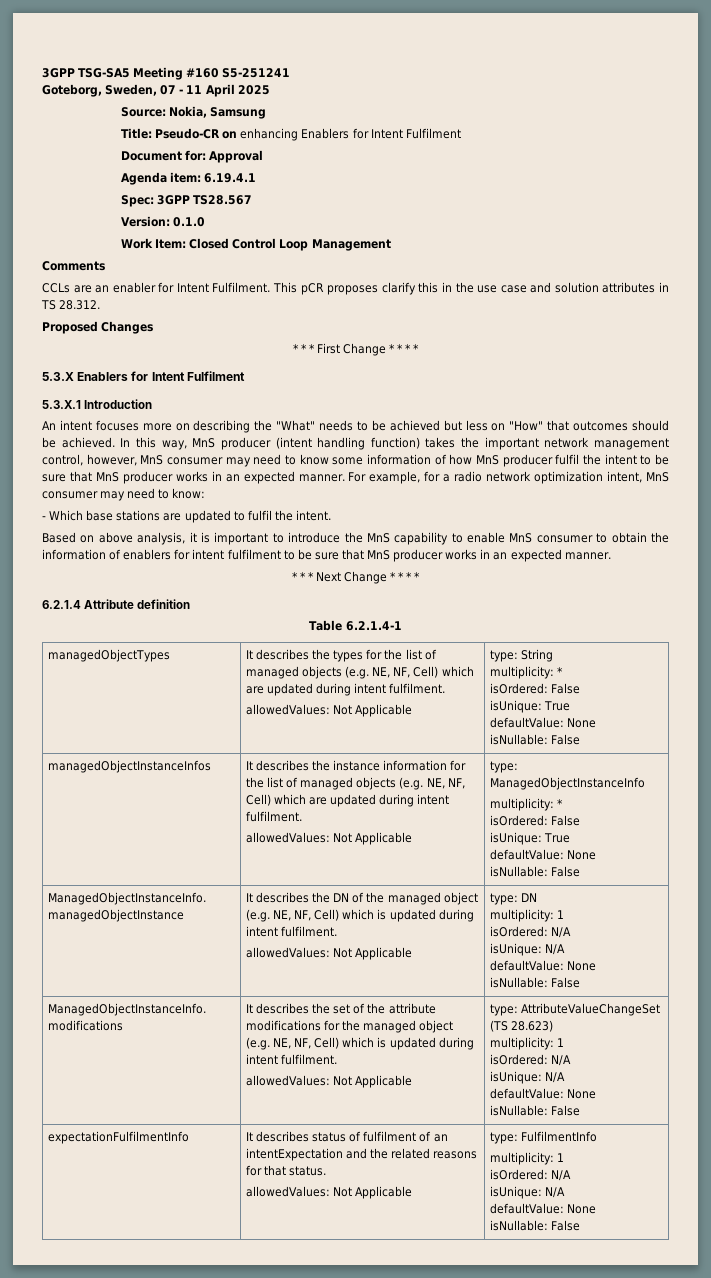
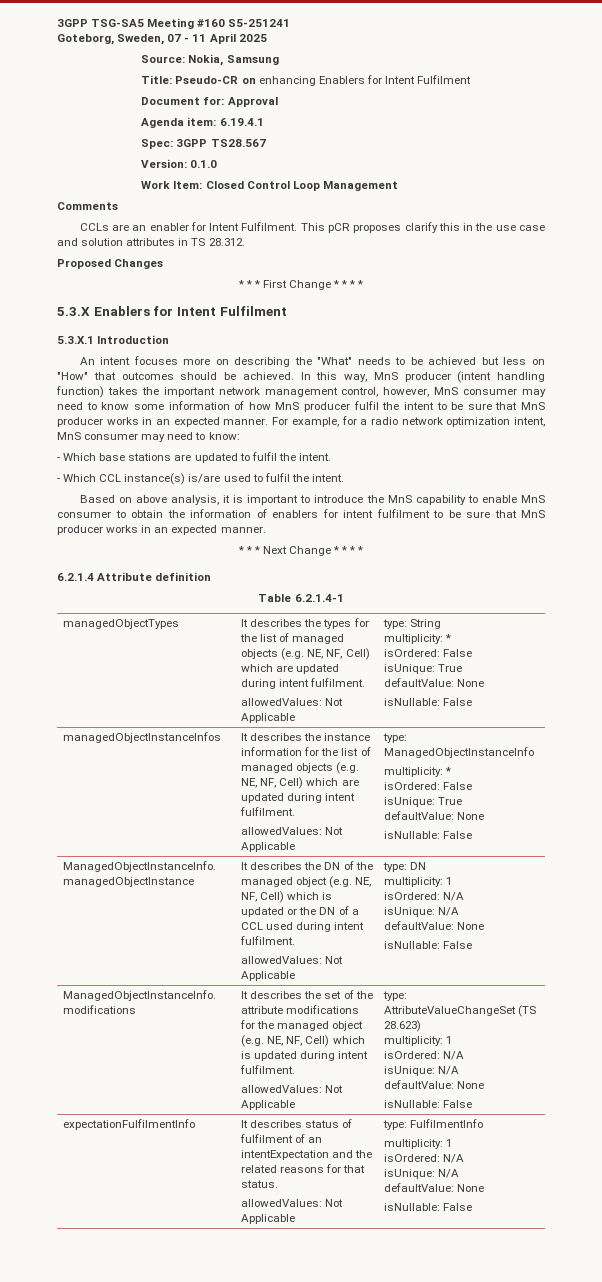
(331, 515) none -> [57,473,344,485] // - Which CCL instance(s) is/are used to fulfil the intent.
(436, 915) none -> [287,906,359,915] [241,922,294,930] or the DN of a CCL used

